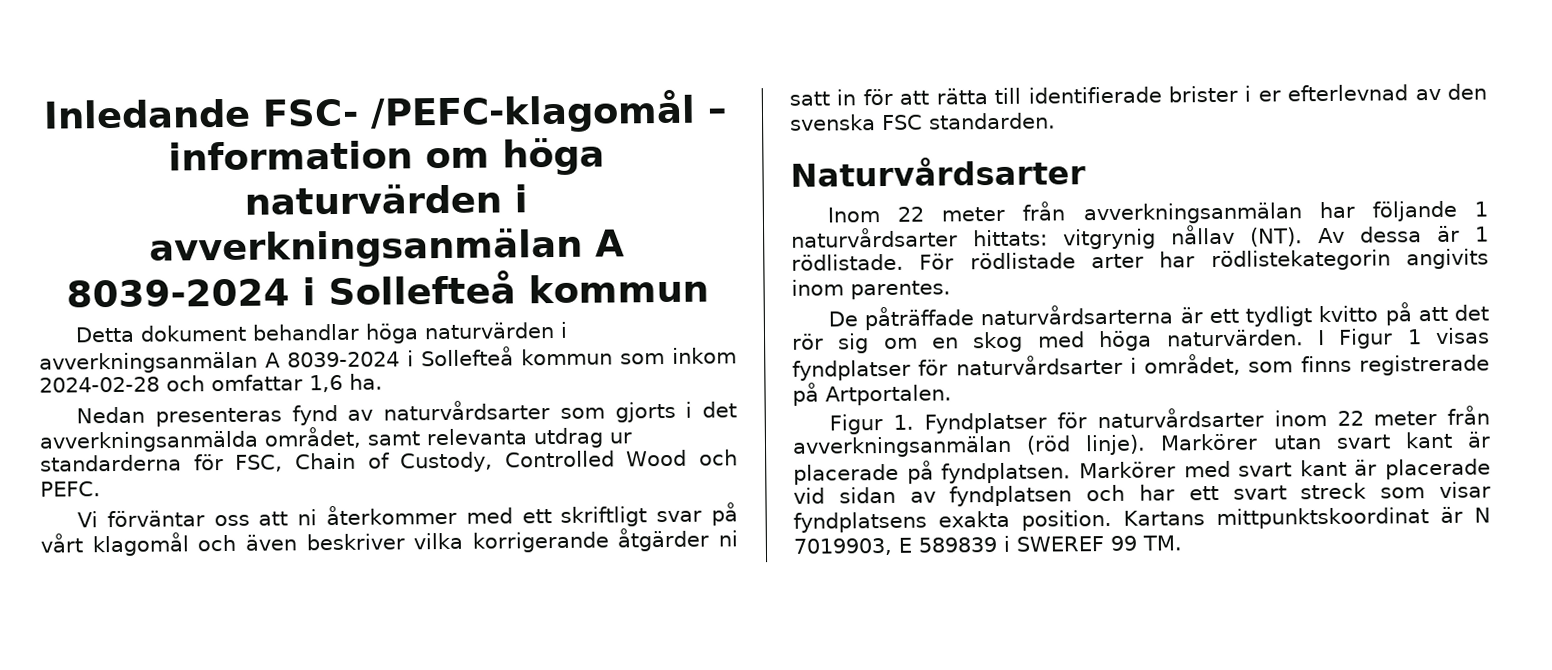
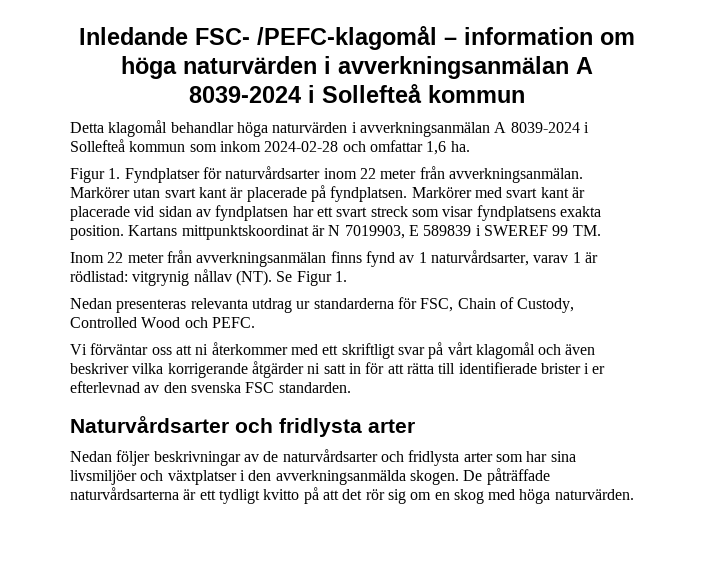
[140,324,248,342] dokument -> [108,120,168,137] klagomål
[76,400,737,427] [39,426,420,453] Nedan presenteras fynd av naturvårdsarter som gjorts i det avverkningsanmälda området, samt -> [70,166,583,183] [70,185,585,202] [70,205,601,221] [70,225,601,240] [70,250,598,267] [70,269,347,286] [70,298,187,313] Figur 1. Fyndplatser för naturvårdsarter inom 22 meter från avverkningsanmälan. Markörer utan svart kant är placerade på fyndplatsen. Markörer med svart kant är placerade vid sidan av fyndplatsen har ett svart streck som visar fyndplatsens exakta position. Kartans mittpunktskoordinat är N 7019903, E 589839 i SWEREF 99 TM. // Inom 22 meter från avverkningsanmälan finns fynd av 1 naturvårdsarter, varav 1 är rödlistad: vitgrynig nållav (NT). Se Figur 1. // Nedan presenteras
[827,200,1488,225] [791,224,1489,250] [791,248,1489,272] [791,279,951,300] // Inom 22 meter från avverkningsanmälan har följande 1 naturvårdsarter hittats: vitgrynig nållav (NT). Av dessa är 1 rödlistade. För rödlistade arter har rödlistekategorin angivits inom parentes. // -> [235,418,415,437] [70,449,576,466] [70,470,459,485] och fridlysta arter // Nedan följer beskrivningar av de naturvårdsarter och fridlysta arter som har sina livsmiljöer och växtplatser i den avverkningsanmälda skogen.
[1316,327,1490,349] [792,353,1490,381] [792,382,952,406] [829,405,1490,435] [792,431,1491,458] [793,458,1491,485] [793,481,1491,507] [793,506,1491,533] [793,535,1182,556] I Figur 1 visas fyndplatser för naturvårdsarter i området, som finns registrerade på Artportalen. // Figur 1. Fyndplatser för naturvårdsarter inom 22 meter från avverkningsanmälan (röd linje). Markörer utan svart kant är placerade på fyndplatsen. Markörer med svart kant är placerade vid sidan av fyndplatsen och har ett svart streck som visar fyndplatsens exakta position. Kartans mittpunktskoordinat är N 7019903, E 589839 i SWEREF 99 TM. -> (634, 494) none

